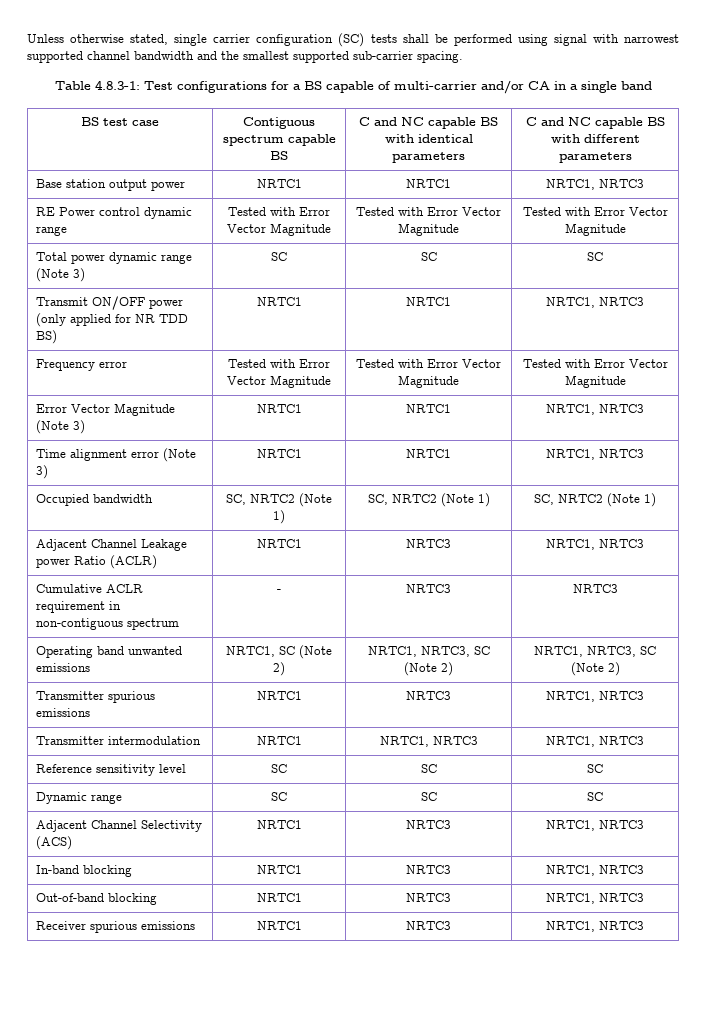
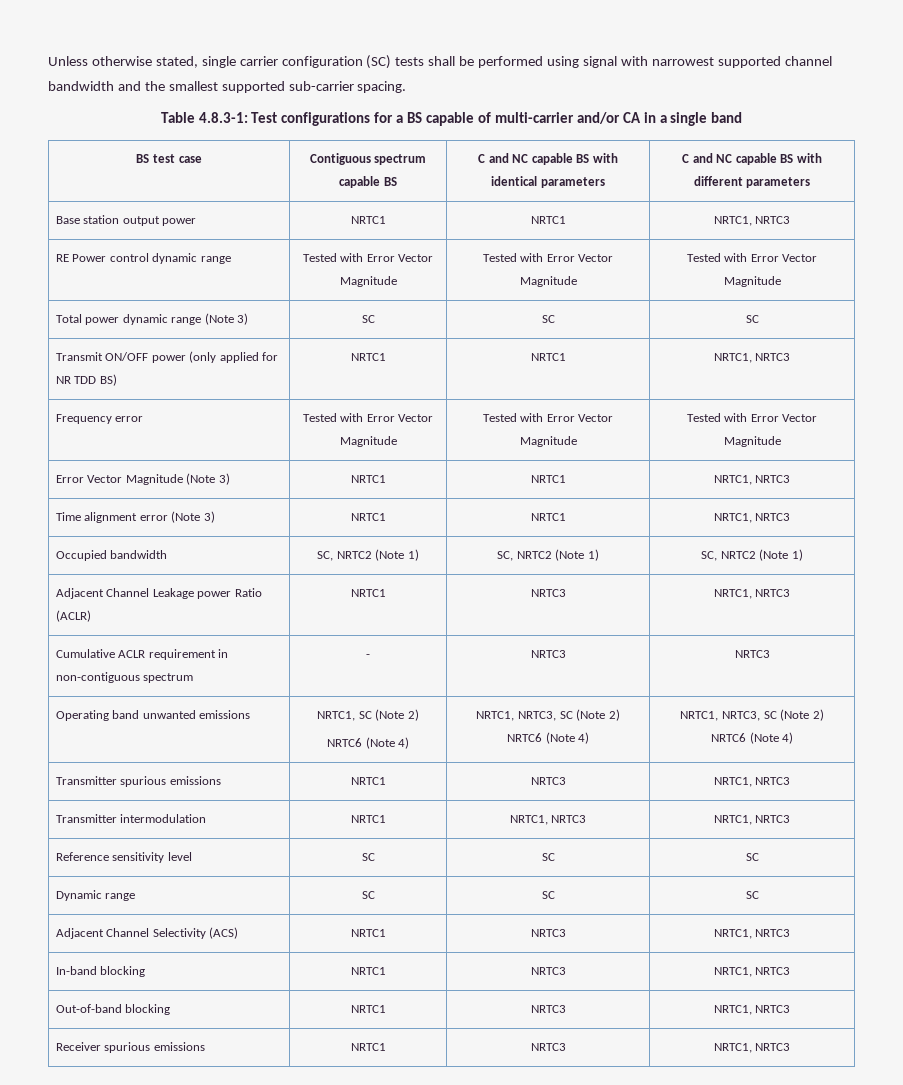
[367,646,490,657] [404,662,453,676] [534,646,656,657] [570,662,620,676] | NRTC1, NRTC3, SC (Note 2) | NRTC1, NRTC3, SC (Note 2) -> [326,737,410,749] [476,709,620,721] [506,732,590,744] [680,709,824,721] [710,732,794,744] // NRTC6 (Note 4) | NRTC1, NRTC3, SC (Note 2) // NRTC6 (Note 4) | NRTC1, NRTC3, SC (Note 2) // NRTC6 (Note 4)

